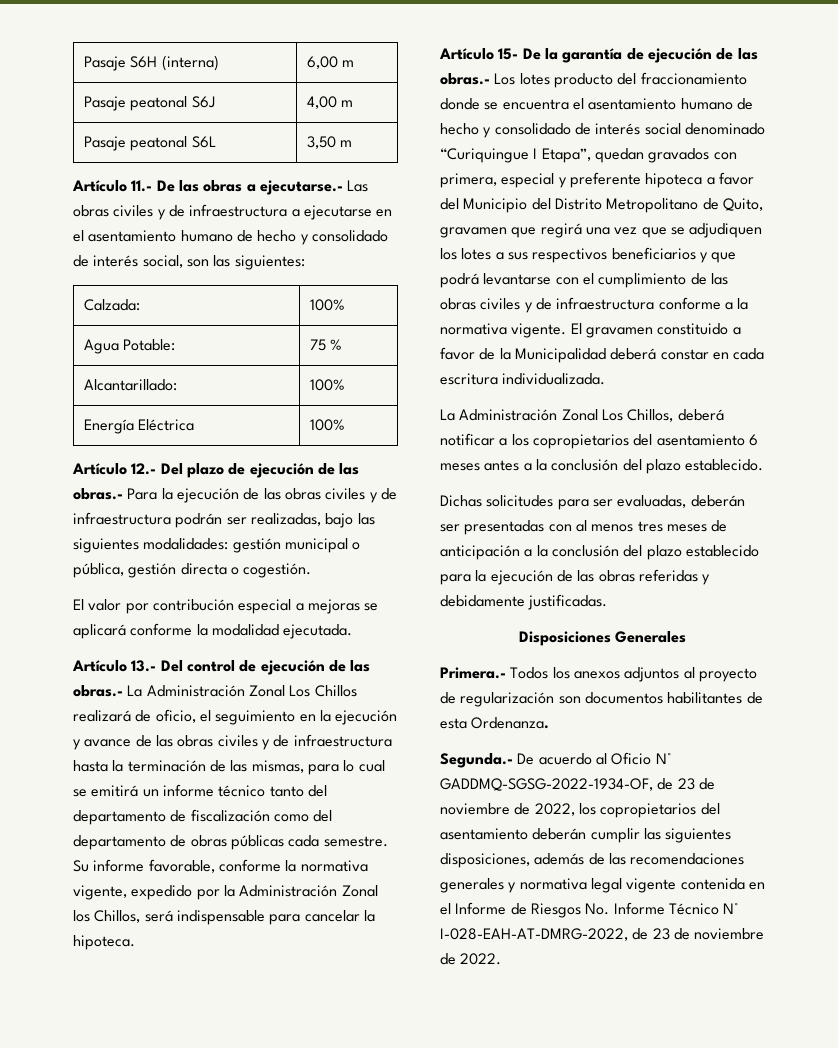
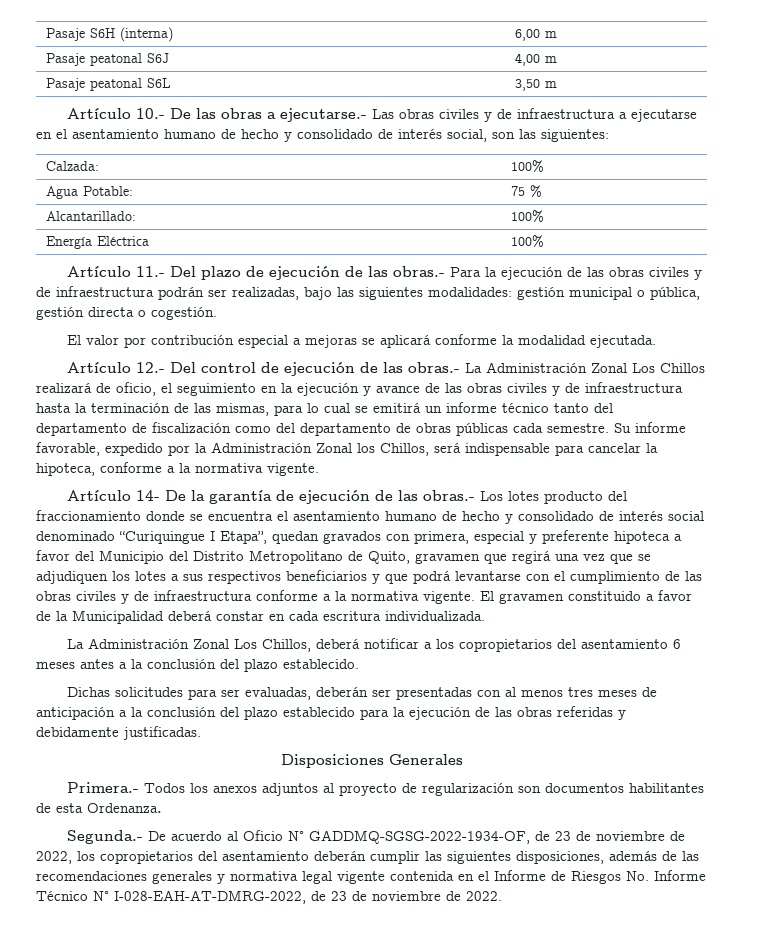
[131,180,153,192] 11.- -> [136,108,166,119] 10.-
[131,463,157,475] 12.- -> [136,266,166,277] 11.-
[131,660,157,672] 13.- -> [136,362,166,373] 12.-
[218,859,368,872] [73,885,127,900] conforme la normativa vigente, -> (100, 449) none
[73,935,135,950] [439,48,519,60] hipoteca. // Artículo 15- -> [36,462,319,476] [67,490,161,501] hipoteca, conforme a la normativa vigente. // Artículo 14-

